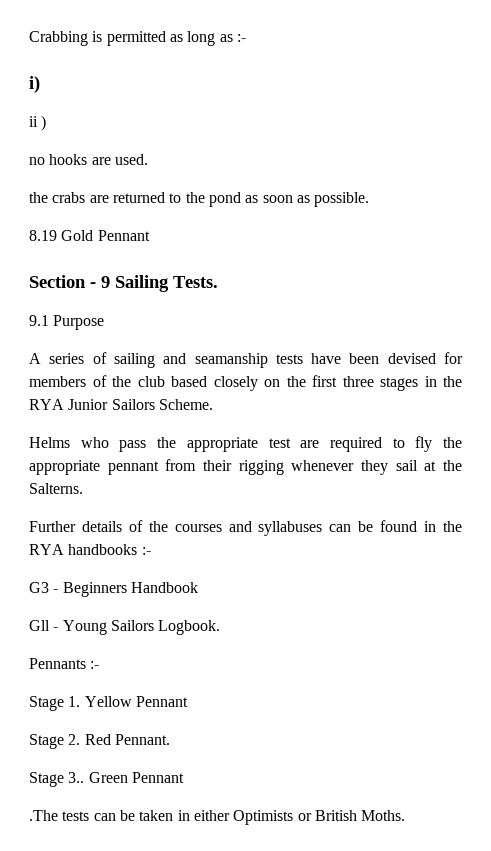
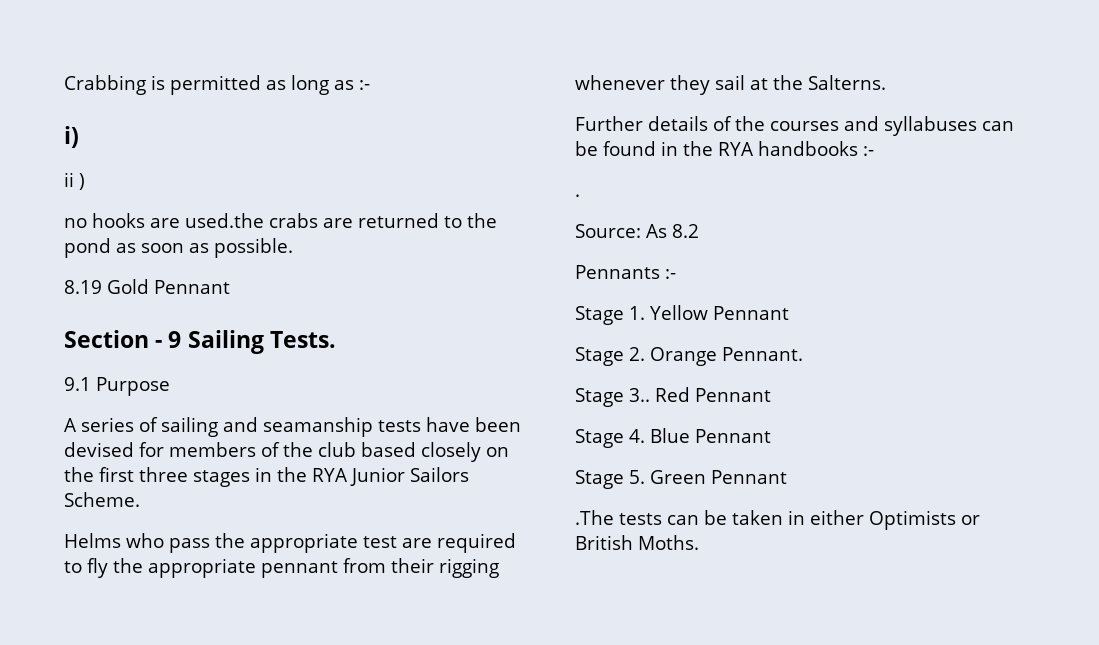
[114,154,148,165] [29,192,48,203] used. // the -> [185,213,264,228] used.the
[29,582,198,597] [29,620,221,635] G3 - Beginners Handbook // Gll - Young Sailors Logbook. -> [575,194,580,197] [575,224,699,238] . // Source: As 8.2
[84,734,111,745] Red -> [650,347,717,366] Orange
(85, 777) none -> [655,387,771,402] [575,428,771,448] [575,470,645,489] Red Pennant // Stage 4. Blue Pennant // Stage 5.

